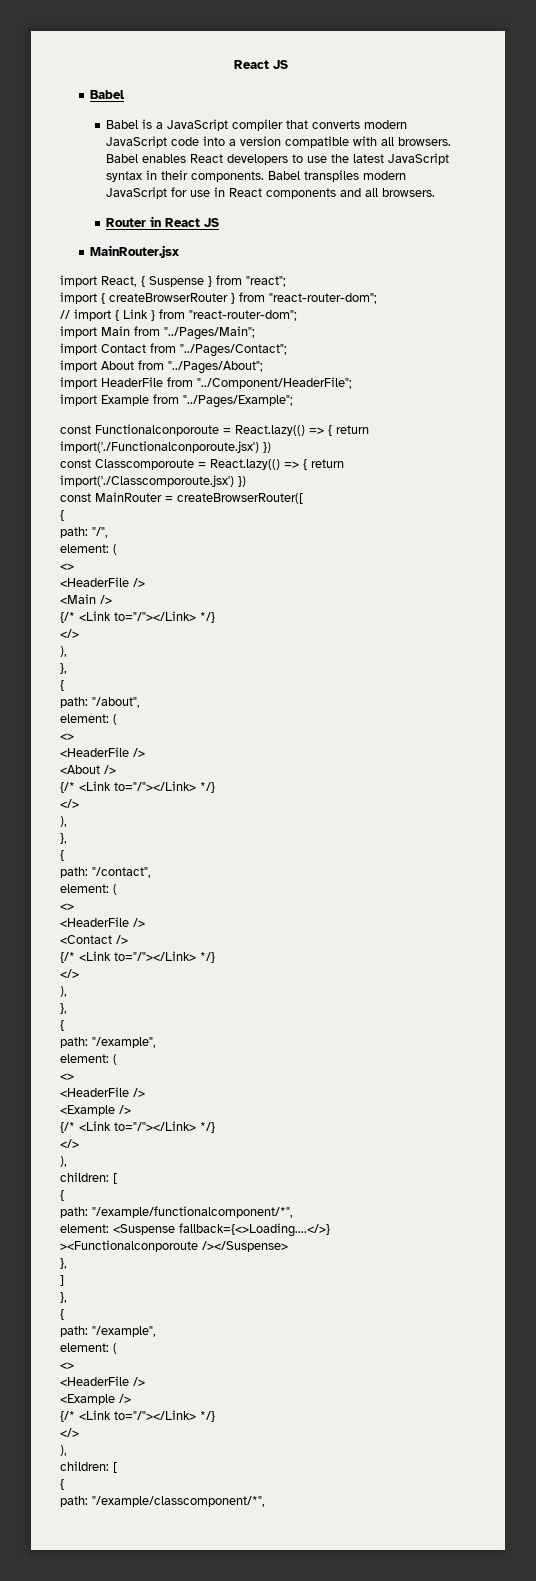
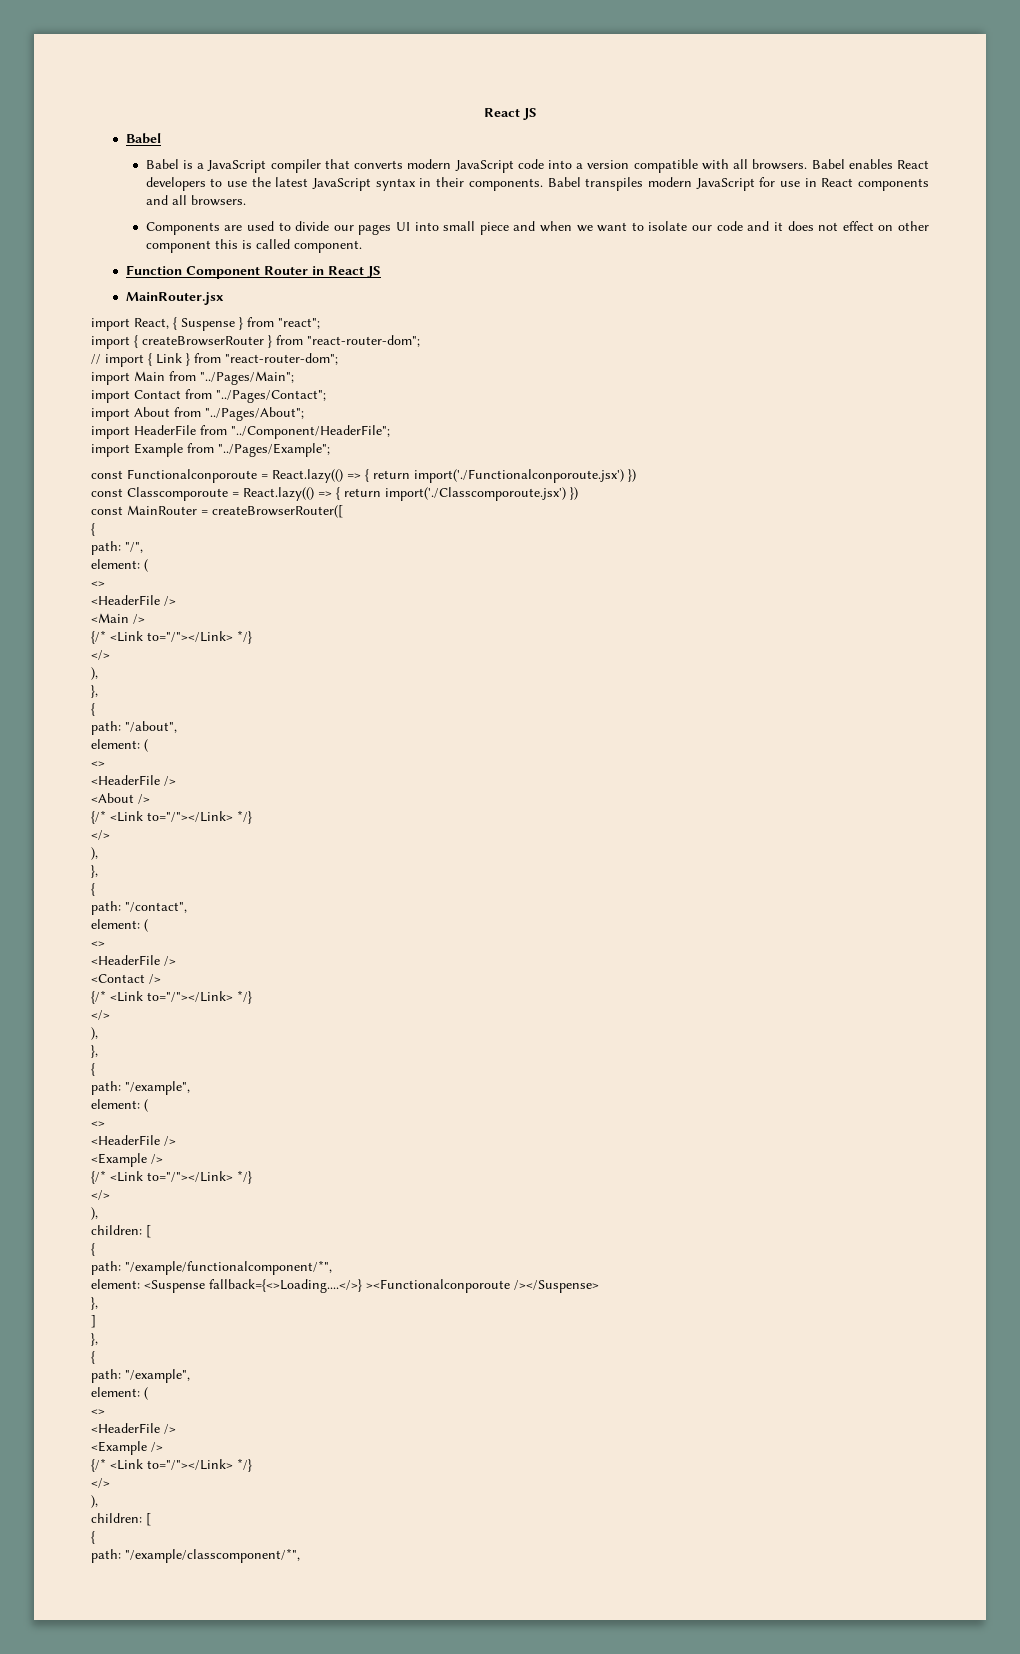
(436, 192) none -> [145,221,929,235] [145,239,362,253] [126,265,261,279] Components are used to divide our pages UI into small piece and when we want to isolate our code and it does not effect on other component this is called component. // Function Component

